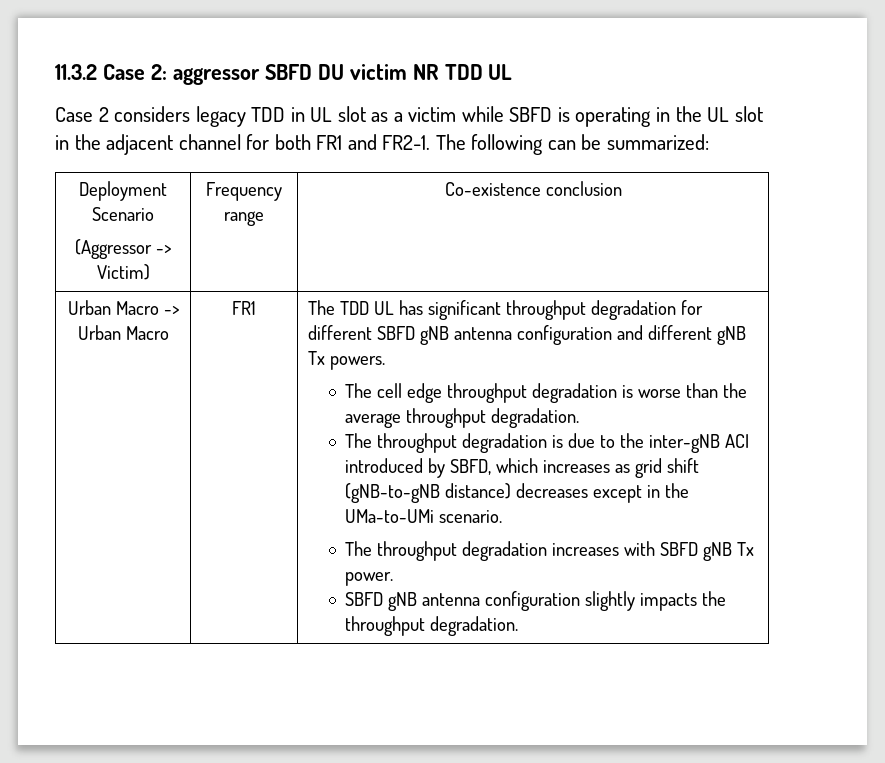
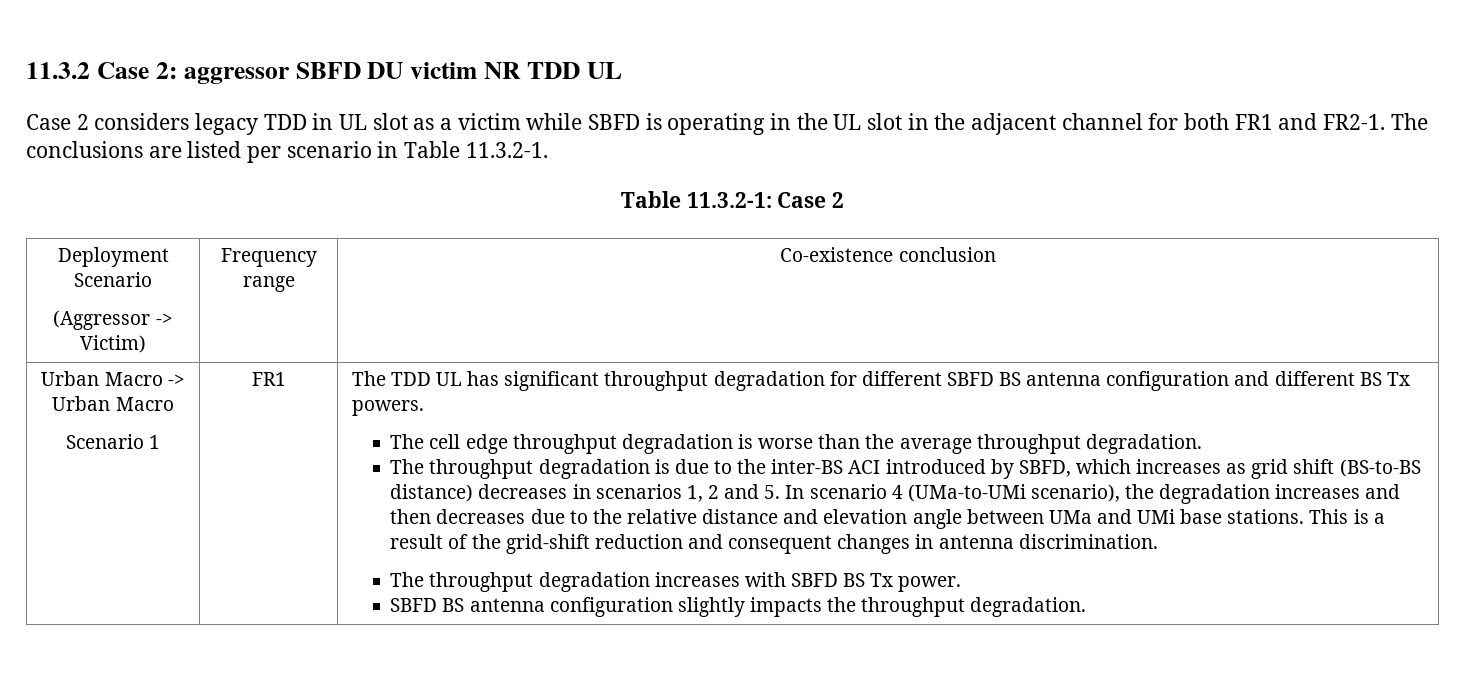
[471,134,709,155] following can be summarized: -> [26,141,548,163] [620,191,845,208] conclusions are listed per scenario in Table 11.3.2-1. // Table 11.3.2-1: Case 2
(169, 333) none -> [65,434,161,449] // Scenario 1
[419,326,449,345] gNB -> [999,372,1022,386] BS
[716,326,746,345] gNB -> [1359,372,1382,386] BS
[649,434,721,453] inter-gNB -> [771,459,844,474] inter-BS
[345,483,441,503] (gNB-to-gNB -> [1339,459,1421,477] (BS-to-BS
[593,483,690,503] [345,509,503,523] except in the UMa-to-UMi scenario. -> [572,484,1401,504] [390,509,1385,529] [390,534,1158,554] in scenarios 1, 2 and 5. In scenario 4 (UMa-to-UMi scenario), the degradation increases and then decreases due to the relative distance and elevation angle between UMa and UMi base stations. This is a result of the grid-shift reduction and consequent changes in antenna discrimination.
[703,542,733,561] gNB -> [843,573,866,587] BS
[388,592,418,611] gNB -> [442,598,465,612] BS

